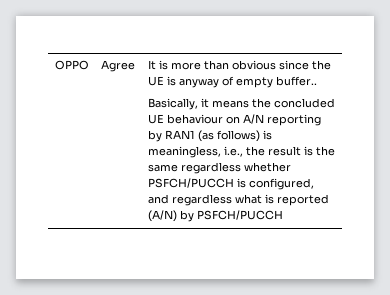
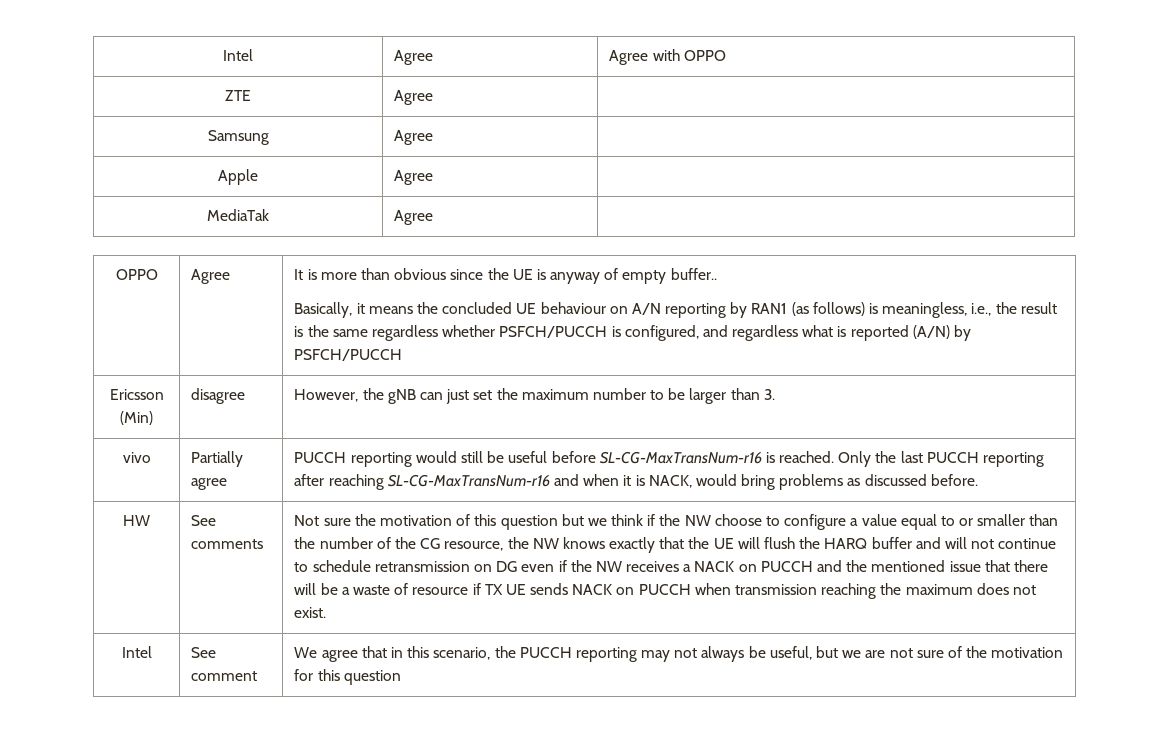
(55, 65) none -> [223,49,253,61] [394,50,434,65] [609,49,726,65] [225,90,251,101] [394,90,434,105] [207,130,269,145] [394,130,434,145] [218,169,258,185] [394,170,434,185] [207,209,270,221] [394,210,434,225] Intel | Agree | Agree with OPPO // ZTE | Agree | // Samsung | Agree | // Apple | Agree | // MediaTak | Agree | //
(284, 215) none -> [109,389,164,400] [120,411,153,425] [191,388,246,404] [294,388,775,404] [122,452,151,463] [191,451,244,467] [191,478,228,490] [294,451,1044,467] [294,474,978,490] [123,515,150,526] [191,515,217,526] [191,539,264,549] [294,514,1059,530] [294,537,1057,553] [294,560,1048,572] [294,583,1036,599] [294,607,327,618] [121,646,152,658] [191,647,217,658] [191,671,258,681] [294,646,1064,662] [294,669,401,685] // Ericsson (Min) | disagree | However, the gNB can just set the maximum number to be larger than 3. // vivo | Partially agree | PUCCH reporting would still be useful before SL-CG-MaxTransNum-r16 is reached. Only the last PUCCH reporting after reaching SL-CG-MaxTransNum-r16 and when it is NACK, would bring problems as discussed before. // HW | See comments | Not sure the motivation of this question but we think if the NW choose to configure a value equal to or smaller than the number of the CG resource, the NW knows exactly that the UE will flush the HARQ buffer and will not continue to schedule retransmission on DG even if the NW receives a NACK on PUCCH and the mentioned issue that there will be a waste of resource if TX UE sends NACK on PUCCH when transmission reaching the maximum does not exist. // Intel | See comment | We agree that in this scenario, the PUCCH reporting may not always be useful, but we are not sure of the motivation for this question

